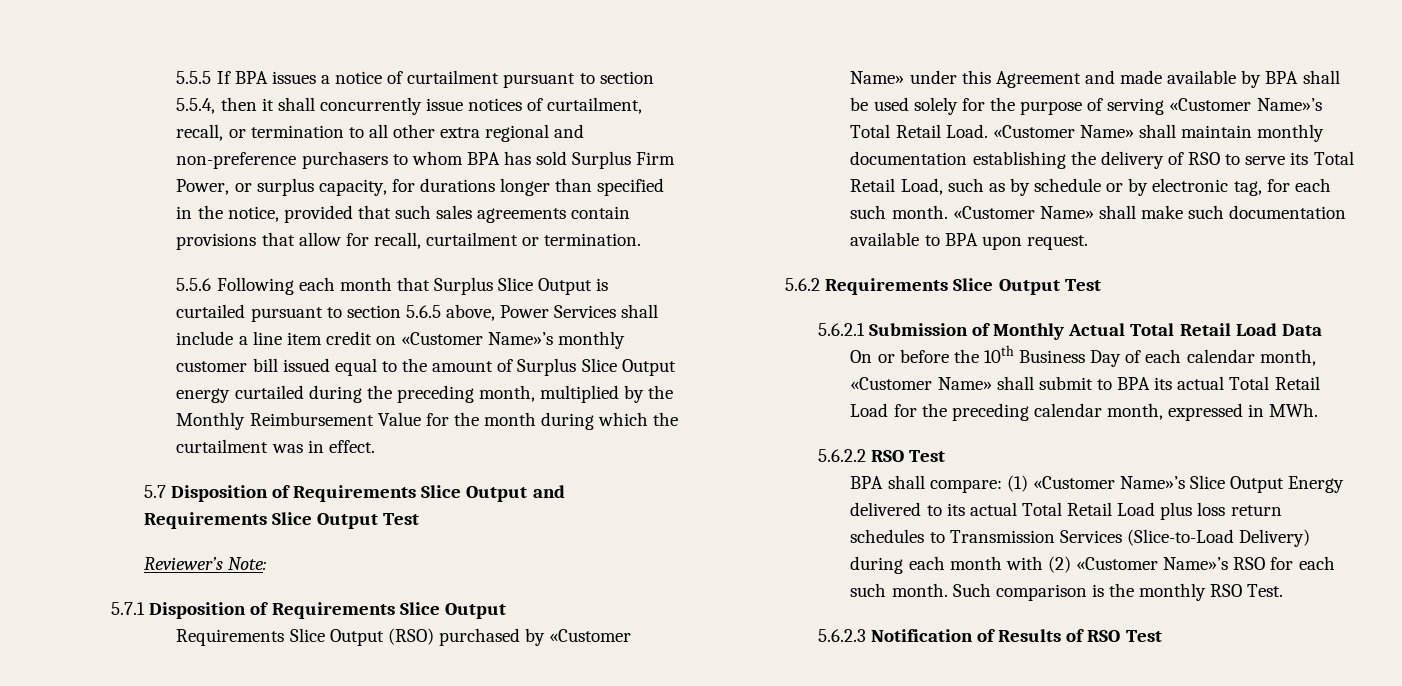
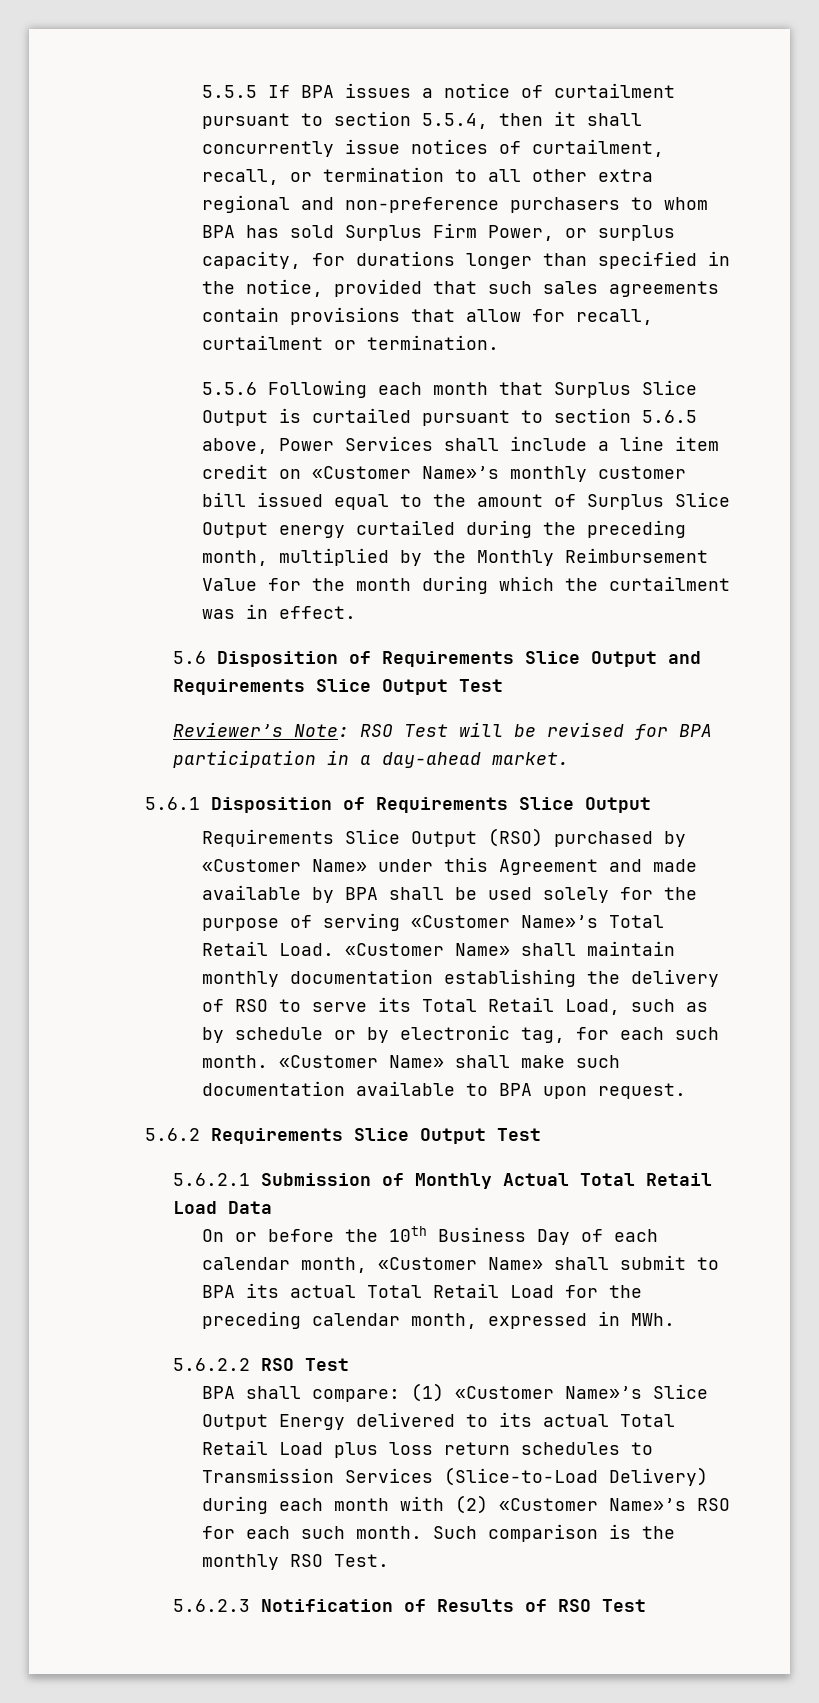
[143,485,166,498] 5.7 -> [173,651,207,664] 5.6
[111,602,146,615] // 5.7.1 -> [360,722,713,740] [173,750,570,768] [144,797,200,810] RSO Test will be revised for BPA participation in a day-ahead market. // 5.6.1

